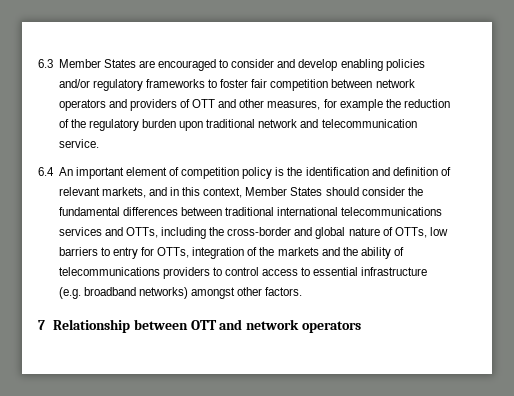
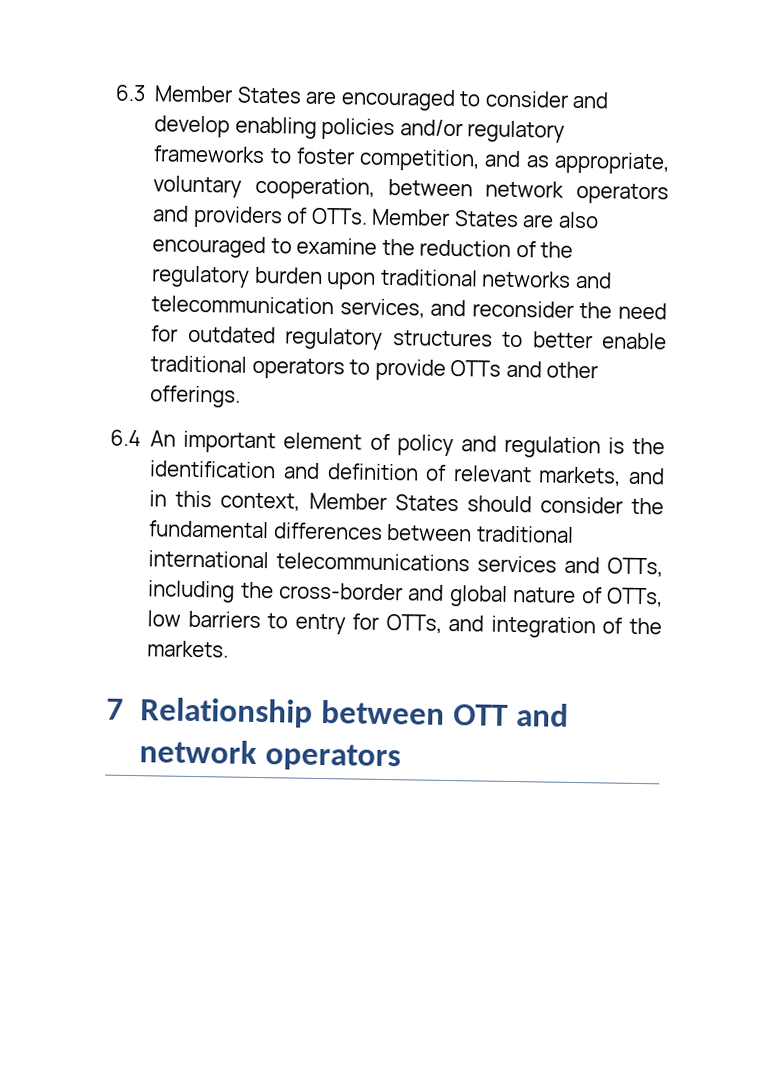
[251,79,329,91] fair competition -> [359,148,670,175] [153,175,375,200] competition, and as appropriate, voluntary cooperation,
[192,99,383,111] OTT and other measures, for example -> [310,207,599,229] [152,235,378,259] OTTs. Member States are also encouraged to examine
[258,119,298,128] network -> [481,270,572,288] networks
[58,139,99,148] service. -> [339,298,667,320] [151,325,667,350] [150,355,599,381] [150,385,242,408] services, and reconsider the need for outdated regulatory structures to better enable traditional operators to provide OTTs and other offerings.
[181,167,273,179] competition policy -> [396,434,601,459] policy and regulation
(190, 252) none -> [448,614,485,632] and
[277,247,405,259] [58,267,428,279] [58,287,303,299] markets and the ability of telecommunications providers to control access to essential infrastructure (e.g. broadband networks) amongst other factors. -> [147,640,230,658] markets.

